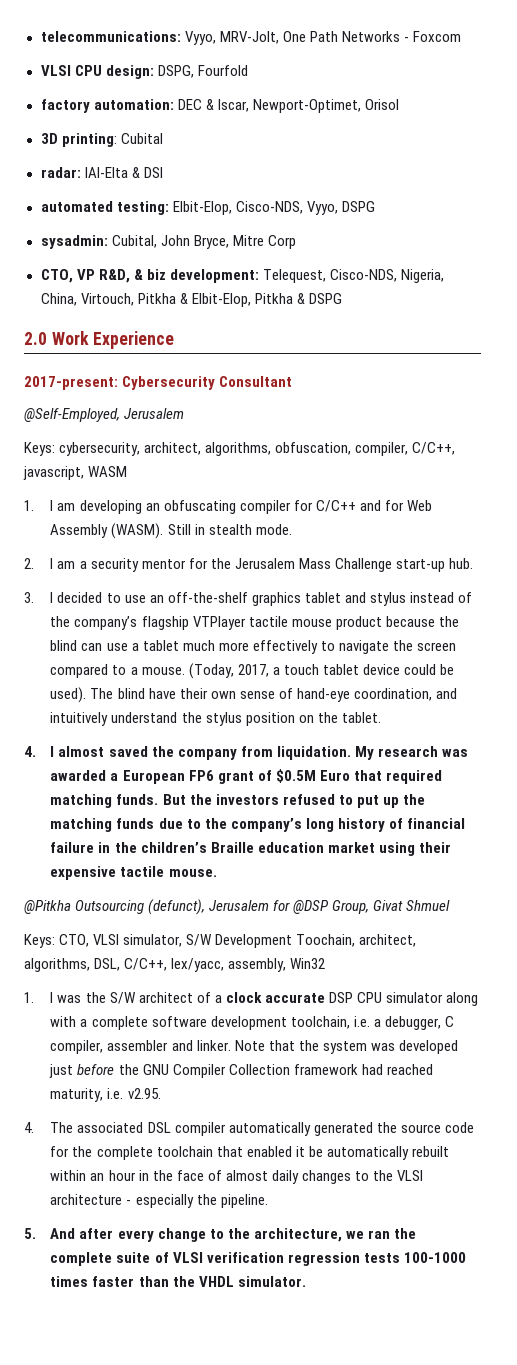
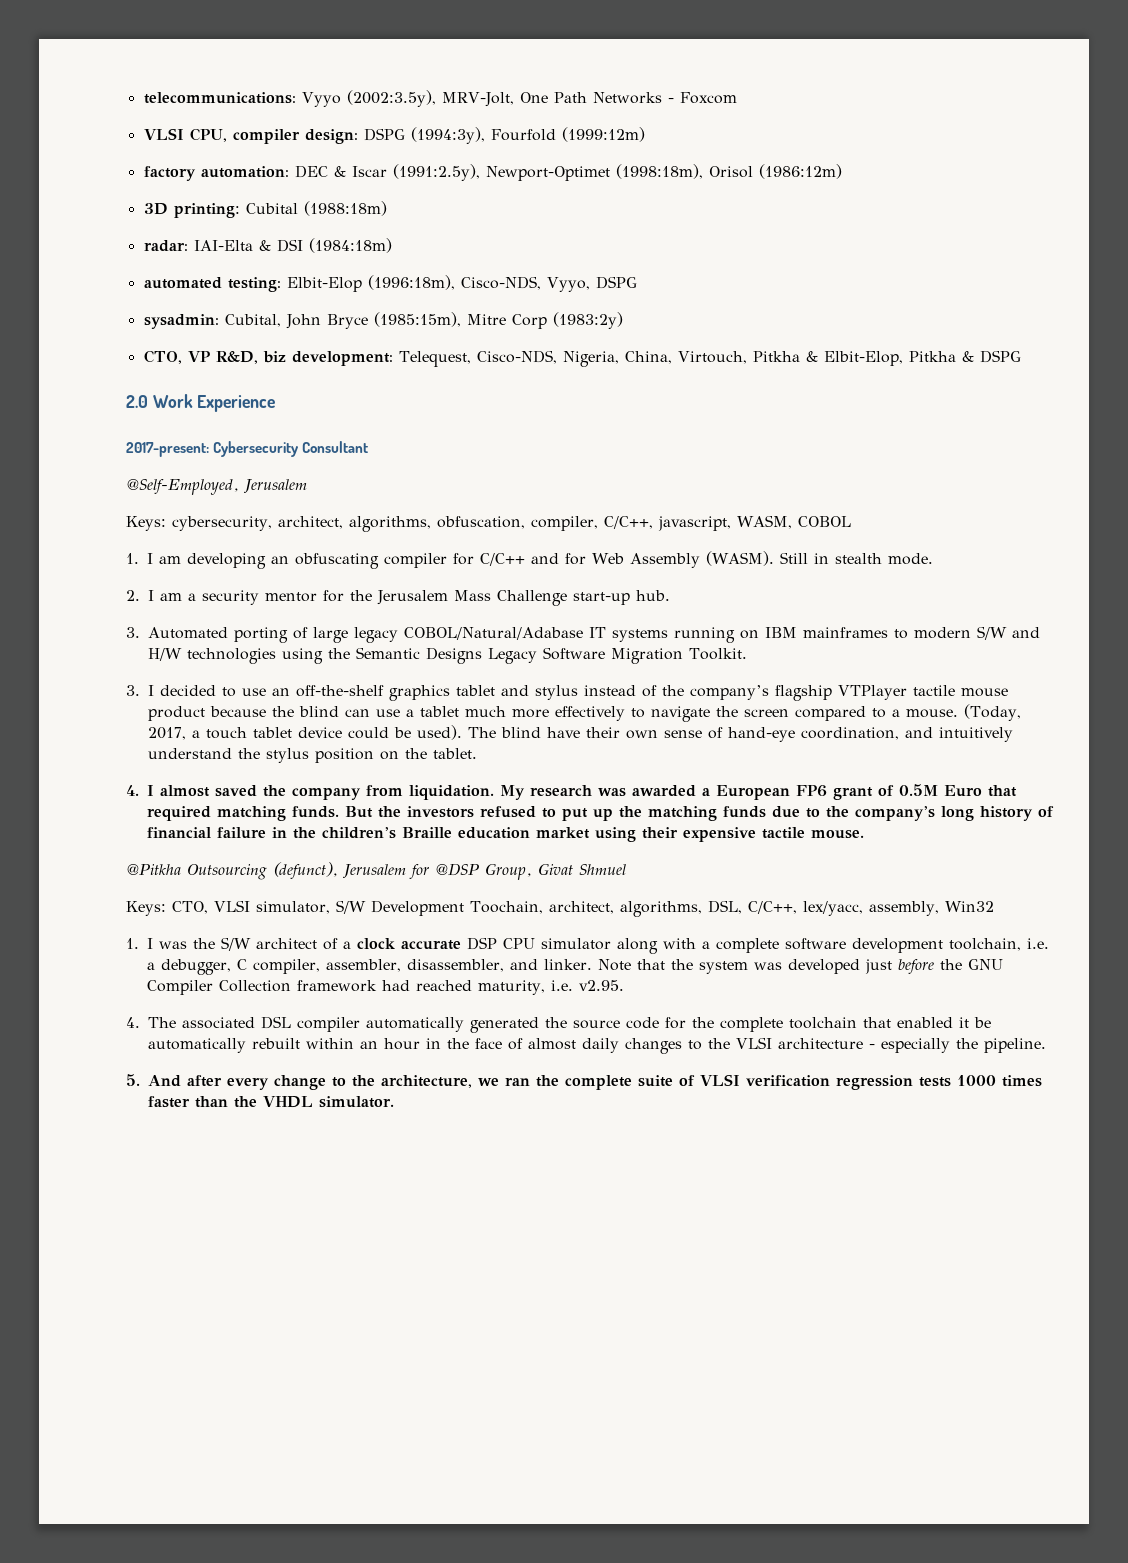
[184,31,216,45] Vyyo, -> [301,90,436,107] Vyyo (2002:3.5y),
[74,65,194,79] CPU design: DSPG, -> [189,127,485,144] CPU, compiler design: DSPG (1994:3y),
(248, 70) none -> [561,127,645,142] (1999:12m)
[217,99,361,113] Iscar, Newport-Optimet, -> [351,164,703,181] Iscar (1991:2.5y), Newport-Optimet (1998:18m),
(399, 104) none -> [758,164,842,179] (1986:12m)
(163, 138) none -> [303,201,387,216] (1988:18m)
(163, 172) none -> [308,238,392,253] (1984:18m)
[172,201,232,215] Elbit-Elop, -> [286,275,455,292] Elbit-Elop (1996:18m),
[193,235,229,249] Bryce, -> [326,312,461,329] Bryce (1985:15m),
(296, 242) none -> [552,312,623,329] (1983:2y)
[133,269,143,280] & -> (258, 357) none
[88,466,128,477] WASM -> [736,515,851,529] WASM, COBOL
(473, 563) none -> [126,626,1040,643] [148,647,747,664] // 3. Automated porting of large legacy COBOL/Natural/Adabase IT systems running on IBM mainframes to modern S/W and H/W technologies using the Semantic Designs Legacy Software Migration Toolkit.
[275,769,316,783] $0.5M -> [899,784,938,796] 0.5M
[107,1040,169,1051] assembler -> [326,959,504,972] assembler, disassembler,
[403,1252,466,1263] 100-1000 -> [957,1075,996,1086] 1000

